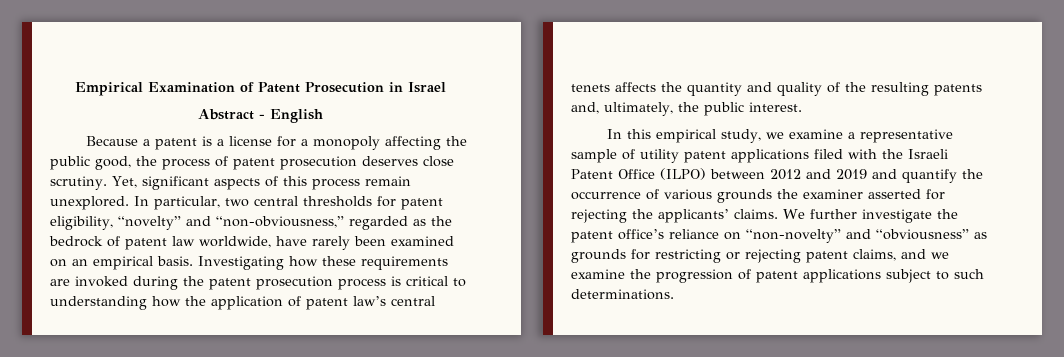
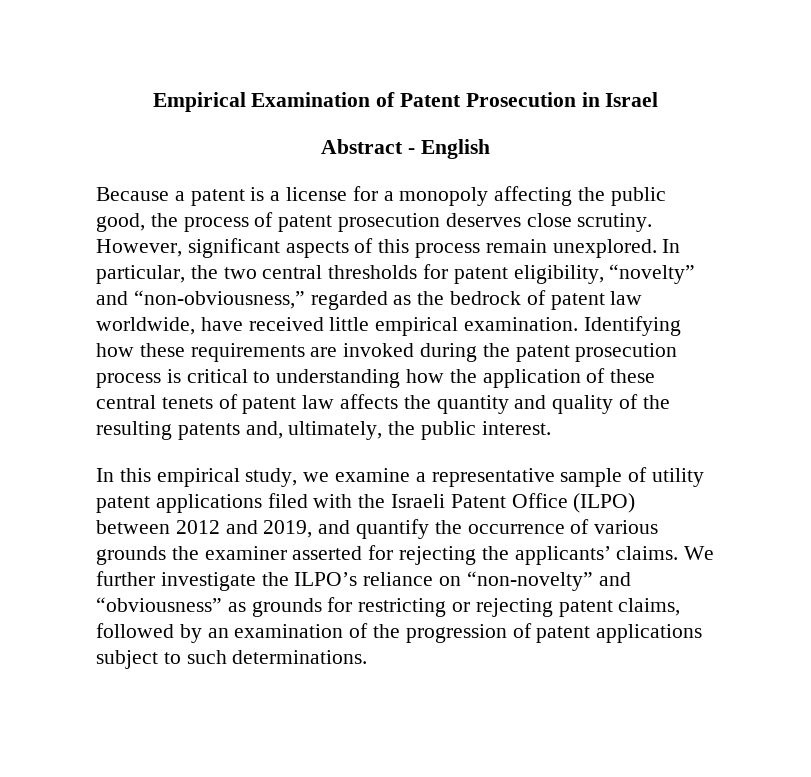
[111,176,137,188] Yet, -> [96,239,182,257] However,
(220, 203) none -> [190,265,218,279] the
[312,236,454,250] [50,256,284,270] rarely been examined on an empirical basis. Investigating -> [248,316,681,336] received little empirical examination. Identifying
[306,296,435,310] [571,84,610,92] patent law’s central tenets -> [610,369,656,383] [96,394,335,414] these central tenets of patent law
[836,169,867,180] 2019 -> [263,520,313,538] 2019,
[571,229,664,243] patent office’s -> [294,572,358,586] ILPO’s
[901,249,949,259] [571,269,625,279] and we examine -> [96,623,369,643] followed by an examination of

